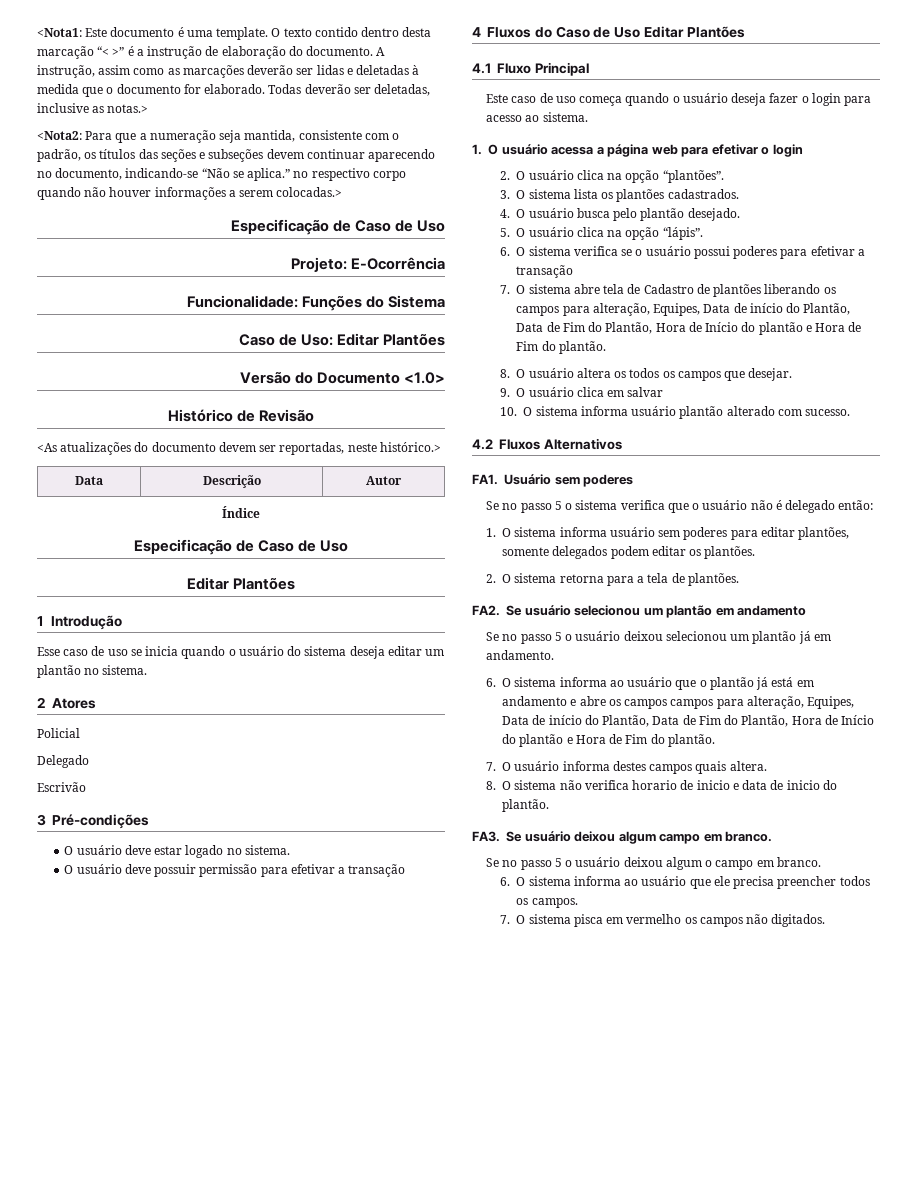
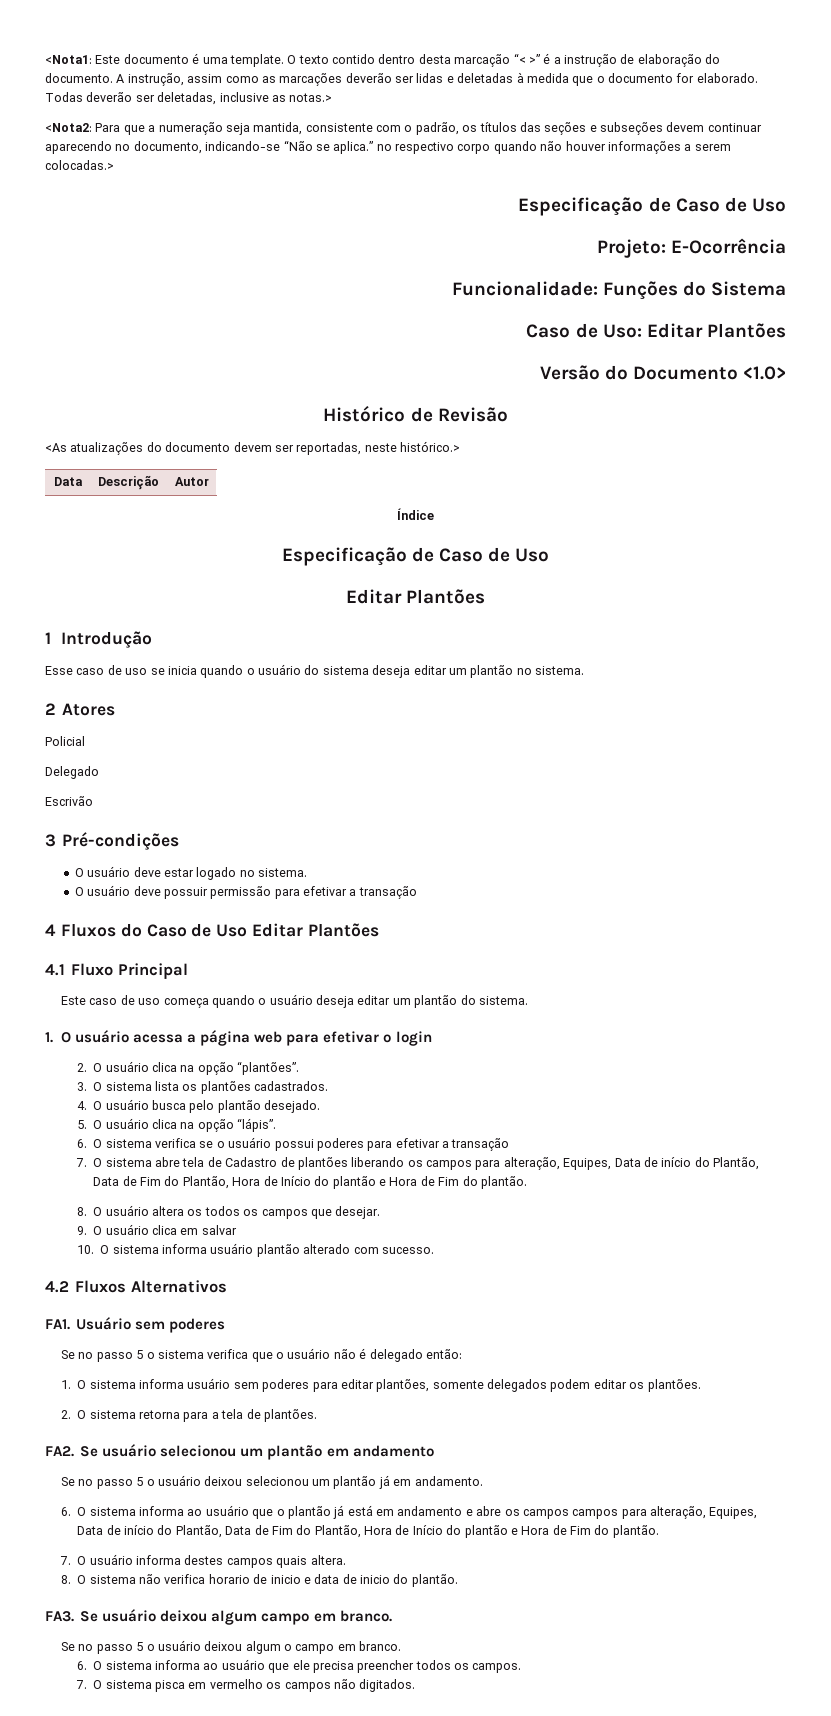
[769,93,872,106] [486,115,540,122] fazer o login para acesso ao -> [357,995,476,1008] editar um plantão do

